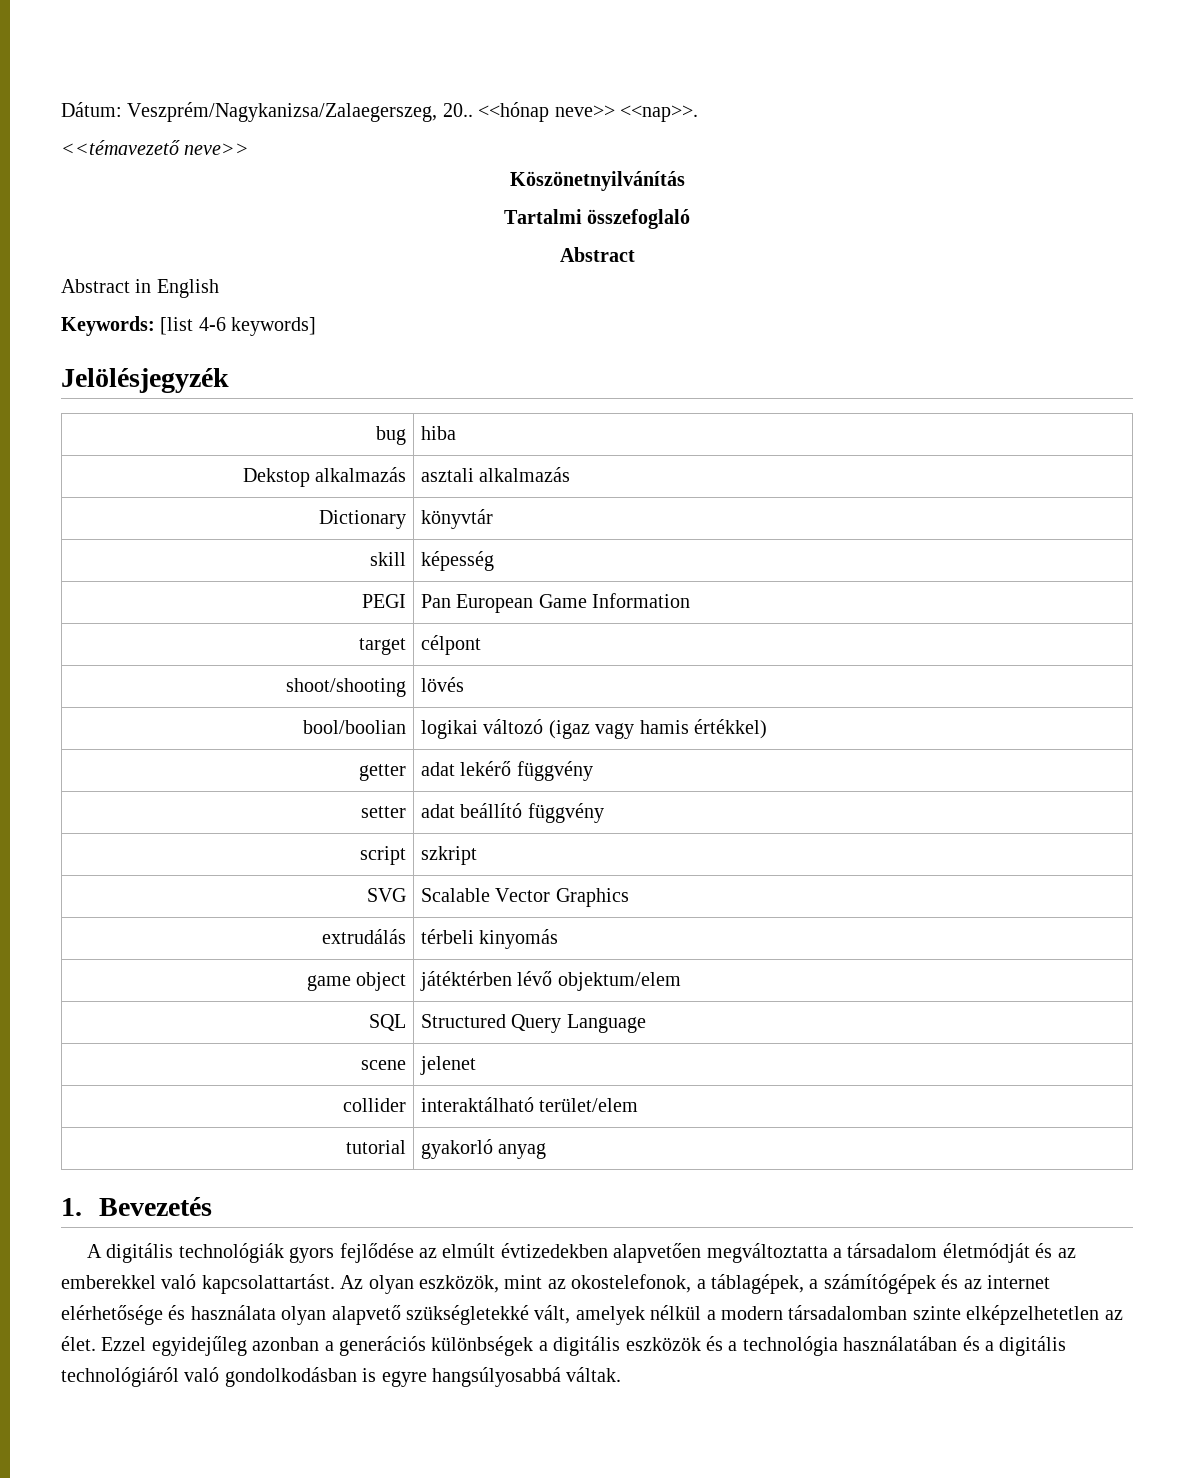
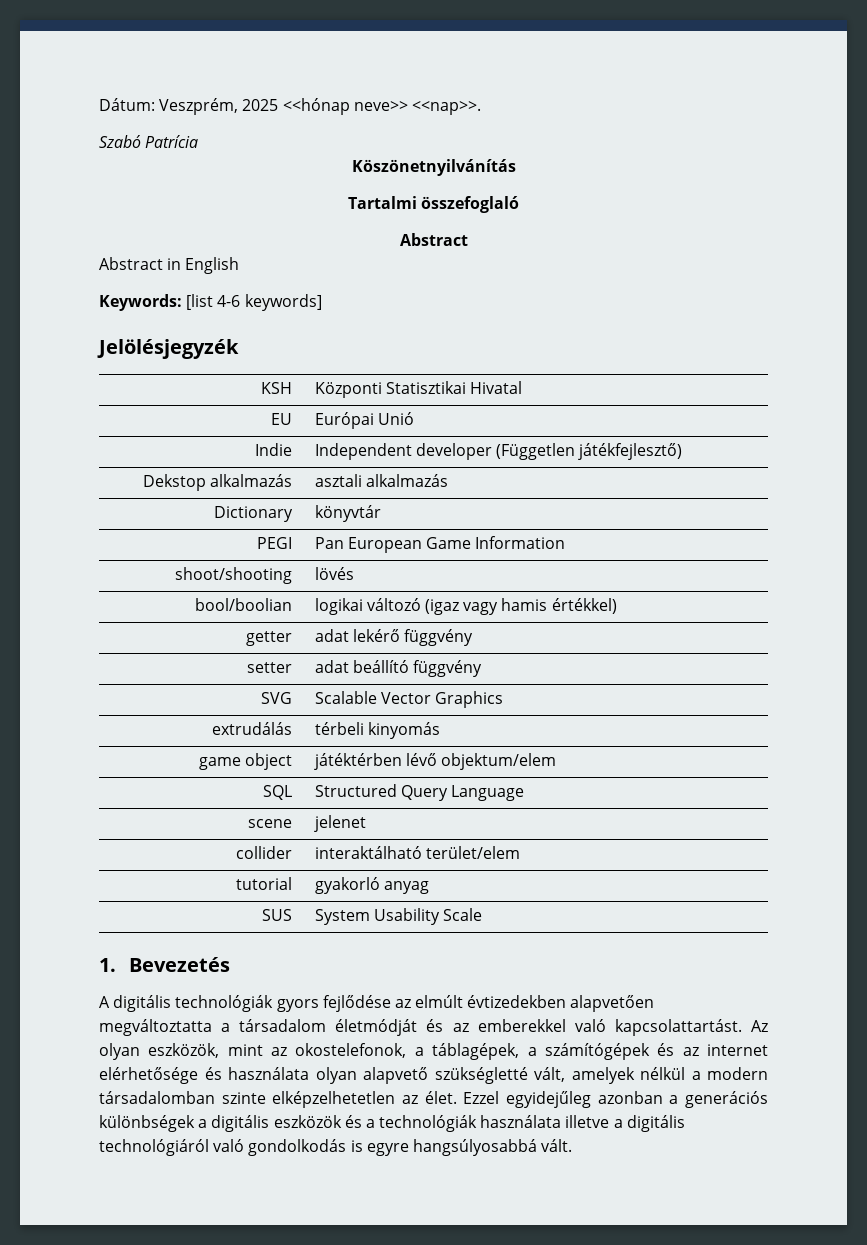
[127,102,473,122] Veszprém/Nagykanizsa/Zalaegerszeg, 20.. -> [159,98,279,115] Veszprém, 2025
[61,140,250,155] <<témavezető neve>> -> [99,135,199,148] Szabó Patrícia
[375,426,406,445] [421,426,457,440] bug | hiba -> [261,382,293,394] [314,381,523,398] [271,413,293,425] [314,412,414,429] [255,443,293,456] [314,443,683,460] KSH | Központi Statisztikai Hivatal // EU | Európai Unió // Indie | Independent developer (Független játékfejlesztő)
[369,552,406,566] [421,551,495,571] // skill | képesség -> (381, 513) none
[358,638,406,655] [421,635,482,655] // target | célpont -> (566, 542) none
[359,846,406,865] [421,846,478,865] // script | szkript -> (483, 668) none
(547, 1151) none -> [262,909,293,921] [314,908,483,925] // SUS | System Usability Scale
[406,1305,529,1325] szükségletekké -> [434,1067,528,1084] szükségletté
[742,1336,980,1356] technológia használatában és -> [379,1115,610,1132] technológiák használata illetve
[224,1367,357,1387] gondolkodásban -> [248,1139,347,1156] gondolkodás
[566,1367,622,1382] váltak. -> [541,1139,573,1152] vált.

